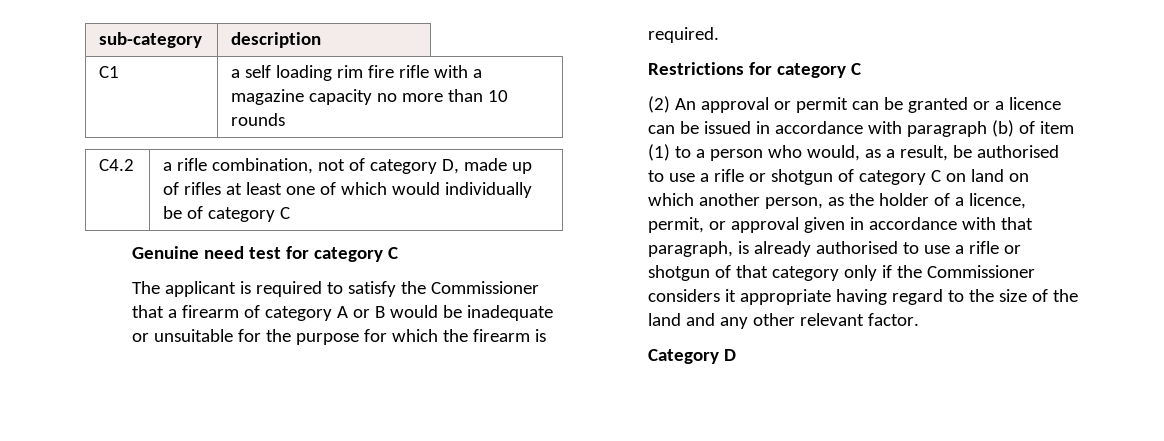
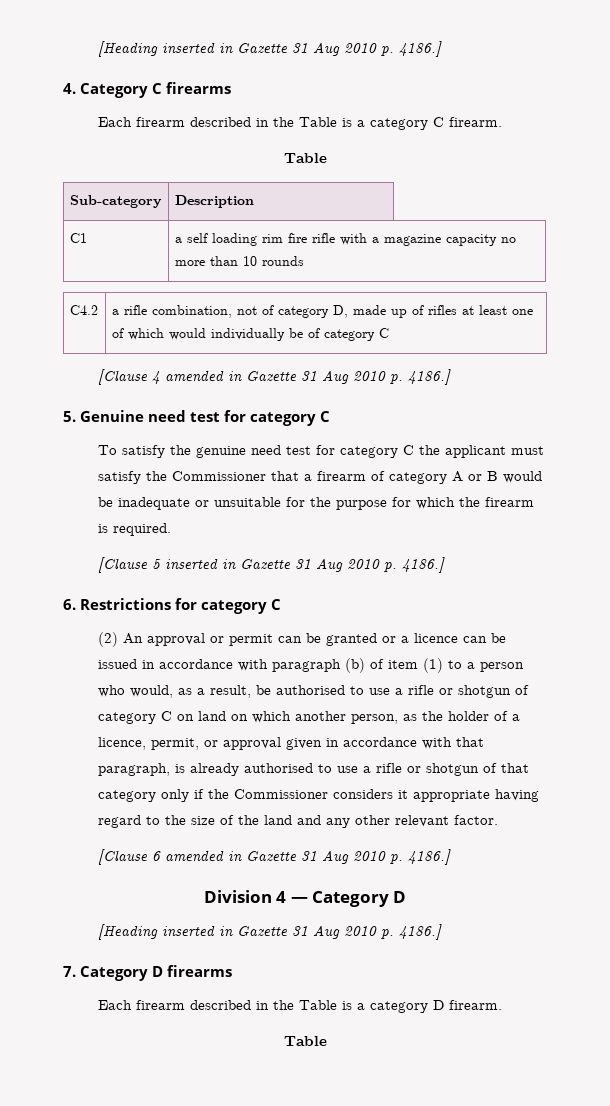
[99,32,203,48] [231,32,322,48] sub-category | description -> [97,41,442,57] [63,82,231,98] [97,117,502,130] [283,153,327,163] [69,195,162,208] [174,195,254,208] [Heading inserted in Gazette 31 Aug 2010 p. 4186.] // 4. Category C firearms // Each firearm described in the Table is a category C firearm. // Table // Sub-category | Description
(291, 213) none -> [97,369,451,385] [63,411,76,422] [Clause 4 amended in Gazette 31 Aug 2010 p. 4186.] // 5.
[132,281,344,297] The applicant is required to -> [97,445,544,458] To satisfy the genuine need test for category C the applicant must
(720, 35) none -> [97,557,445,573] [63,599,76,610] [Clause 5 inserted in Gazette 31 Aug 2010 p. 4186.] // 6.
[648,349,737,364] Category D -> [97,849,451,865] [203,890,407,907] [97,924,442,940] [63,965,232,981] [97,1000,502,1013] [283,1036,327,1046] [Clause 6 amended in Gazette 31 Aug 2010 p. 4186.] // Division 4 — Category D // [Heading inserted in Gazette 31 Aug 2010 p. 4186.] // 7. Category D firearms // Each firearm described in the Table is a category D firearm. // Table

